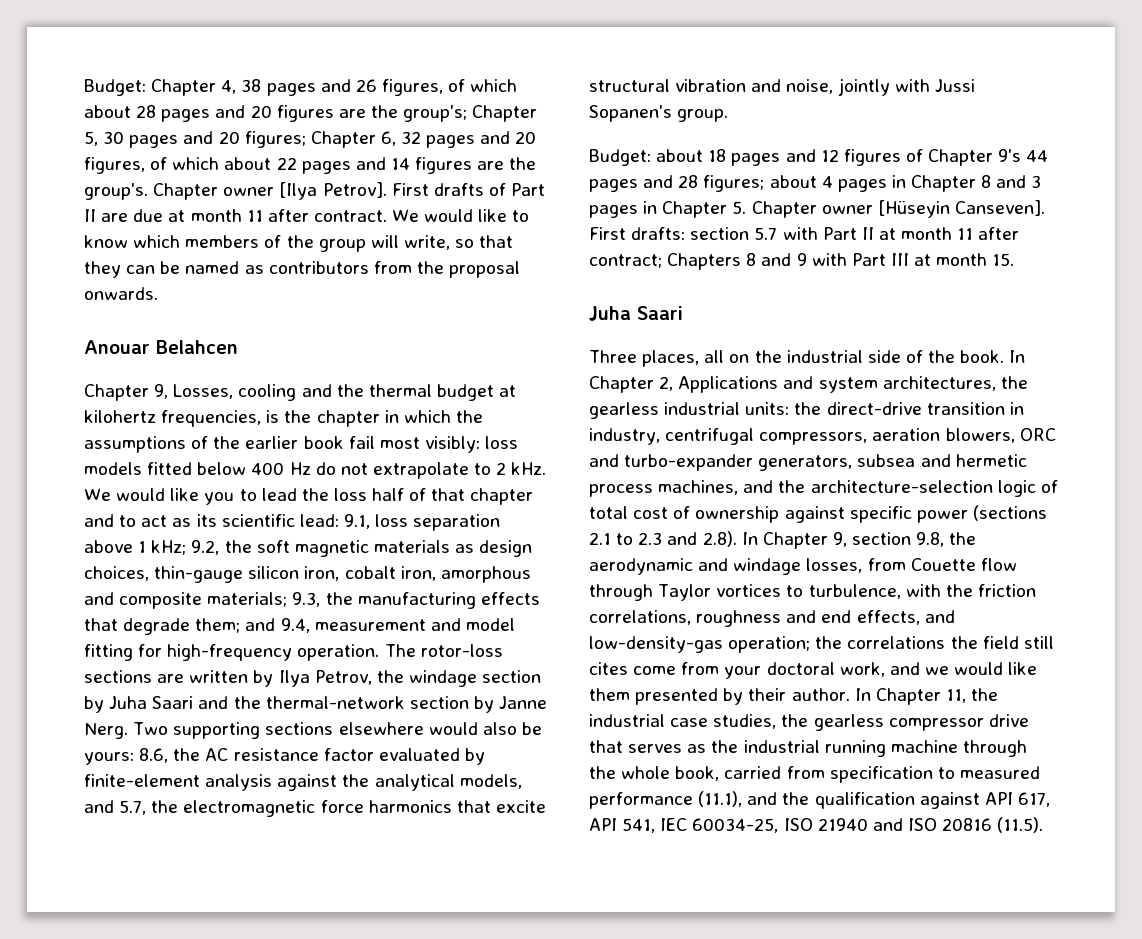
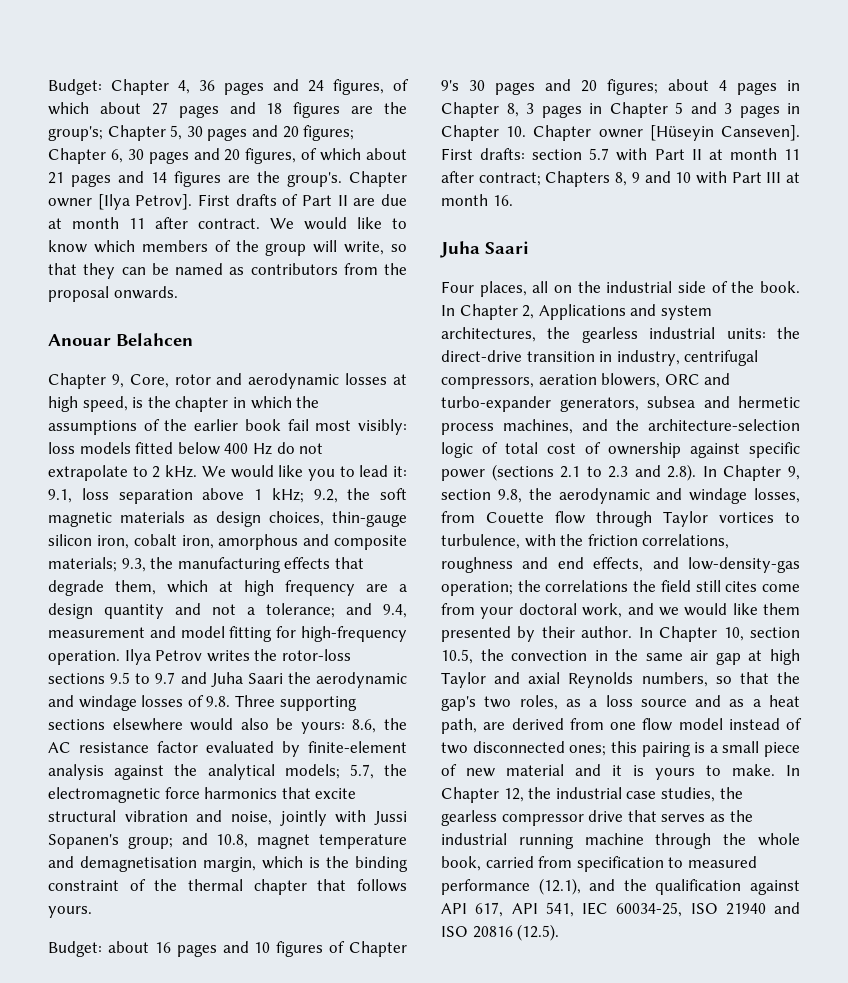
[241,79,518,96] [84,105,272,122] 38 pages and 26 figures, of which about 28 pages and 20 -> [199,79,409,95] [48,102,283,118] 36 pages and 24 figures, of which about 27 pages and 18
[401,131,422,144] 32 -> [127,149,144,160] 30
[276,157,297,170] 22 -> [48,172,64,184] 21
[173,384,517,401] [84,410,262,427] Losses, cooling and the thermal budget at kilohertz frequencies, -> [129,373,407,389] [48,396,128,412] Core, rotor and aerodynamic losses at high speed,
[301,488,534,505] [84,514,339,527] the loss half of that chapter and to act as its scientific lead: -> [392,466,407,477] it:
[195,618,241,633] them; -> [115,580,407,596] [48,603,335,619] them, which at high frequency are a design quantity and not a tolerance;
[384,644,503,657] [84,670,542,687] [84,696,548,713] [84,722,169,739] The rotor-loss sections are written by Ilya Petrov, the windage section by Juha Saari and the thermal-network section by Janne Nerg. Two -> [124,649,351,665] [48,672,407,688] [48,695,275,711] Ilya Petrov writes the rotor-loss sections 9.5 to 9.7 and Juha Saari the aerodynamic and windage losses of 9.8. Three
[459,774,522,789] [84,800,114,813] models, and -> [284,764,340,779] models;
[677,109,729,122] group. -> [127,833,408,849] [48,856,408,872] [48,879,407,895] [48,906,92,918] group; and 10.8, magnet temperature and demagnetisation margin, which is the binding constraint of the thermal chapter that follows yours.
[708,149,839,166] 18 pages and 12 -> [154,941,271,957] 16 pages and 10
[1026,150,1049,162] [589,175,699,192] 44 pages and 28 -> [469,79,597,95] 30 pages and 20
[981,175,992,188] 8 -> [506,102,683,118] 8, 3 pages in Chapter 5
[732,201,747,214] 5. -> [506,126,527,137] 10.
[746,253,807,266] 8 and 9 -> [615,171,692,186] 8, 9 and 10
[992,253,1015,266] 15. -> [492,195,513,206] 16.
[589,350,637,363] Three -> [441,281,474,293] Four
[945,689,966,703] 11, -> [723,627,800,641] [441,649,800,665] [441,672,800,688] [441,695,800,711] [441,718,802,734] [441,741,800,757] [441,764,800,780] [441,787,524,803] 10, section 10.5, the convection in the same air gap at high Taylor and axial Reynolds numbers, so that the gap's two roles, as a loss source and as a heat path, are derived from one flow model instead of two disconnected ones; this pairing is a small piece of new material and it is yours to make. In Chapter 12,
[698,791,743,807] (11.1), -> [538,878,581,895] (12.1),
[997,817,1044,833] (11.5). -> [517,924,560,941] (12.5).

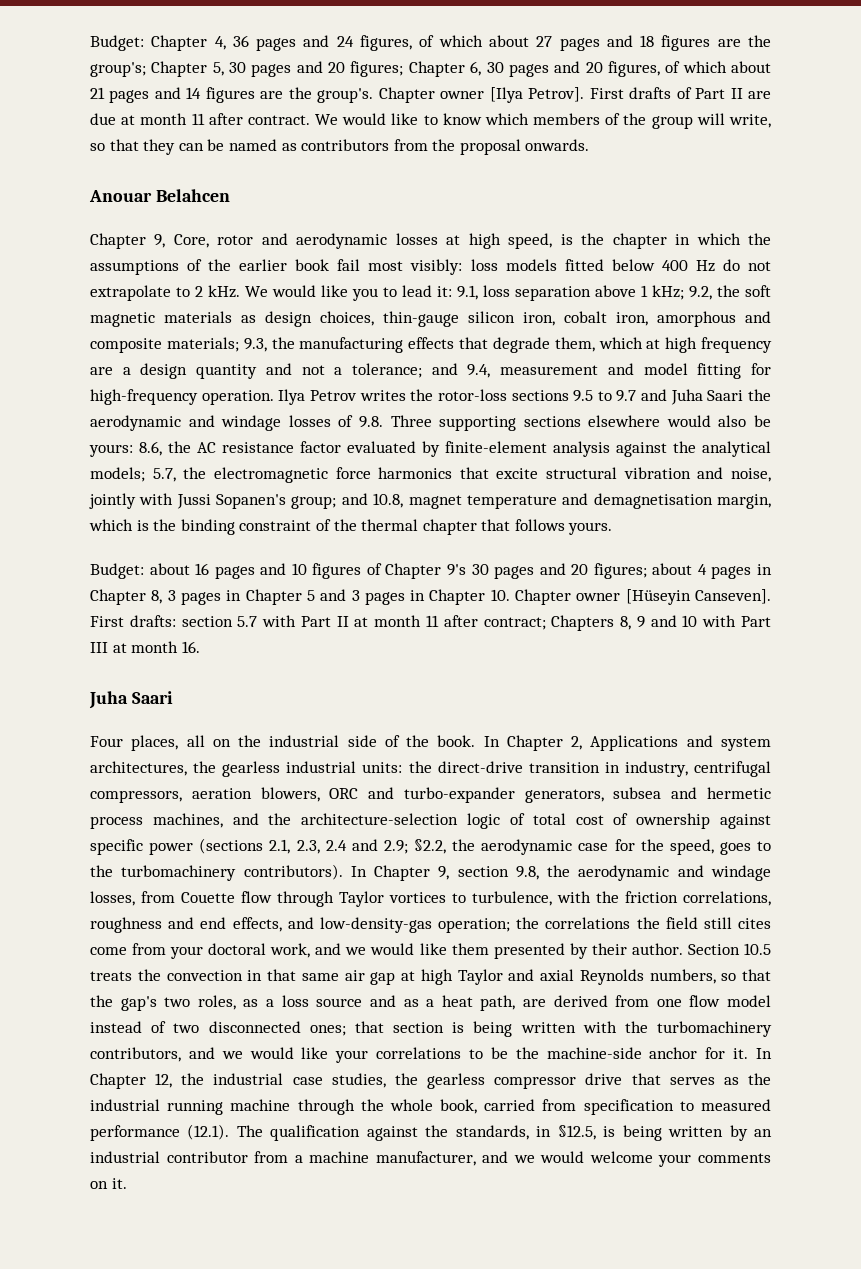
[560,464,697,481] 2.1 to 2.3 and 2.8). -> [269,839,771,855] [90,864,343,881] 2.1, 2.3, 2.4 and 2.9; §2.2, the aerodynamic case for the speed, goes to the turbomachinery contributors).
[638,626,800,642] [441,649,473,664] In Chapter 10, section 10.5, -> [687,943,772,955] [90,971,132,981] Section 10.5 treats
[615,649,639,661] the -> [267,969,296,981] that
[610,741,800,757] [441,764,775,780] this pairing is a small piece of new material and it is yours to make. -> [354,1021,772,1037] [90,1047,749,1063] that section is being written with the turbomachinery contributors, and we would like your correlations to be the machine-side anchor for it.
[538,878,800,895] [441,902,800,917] [441,924,560,941] (12.1), and the qualification against API 617, API 541, IEC 60034-25, ISO 21940 and ISO 20816 (12.5). -> [187,1124,772,1141] [90,1151,771,1167] [90,1178,127,1189] (12.1). The qualification against the standards, in §12.5, is being written by an industrial contributor from a machine manufacturer, and we would welcome your comments on it.

